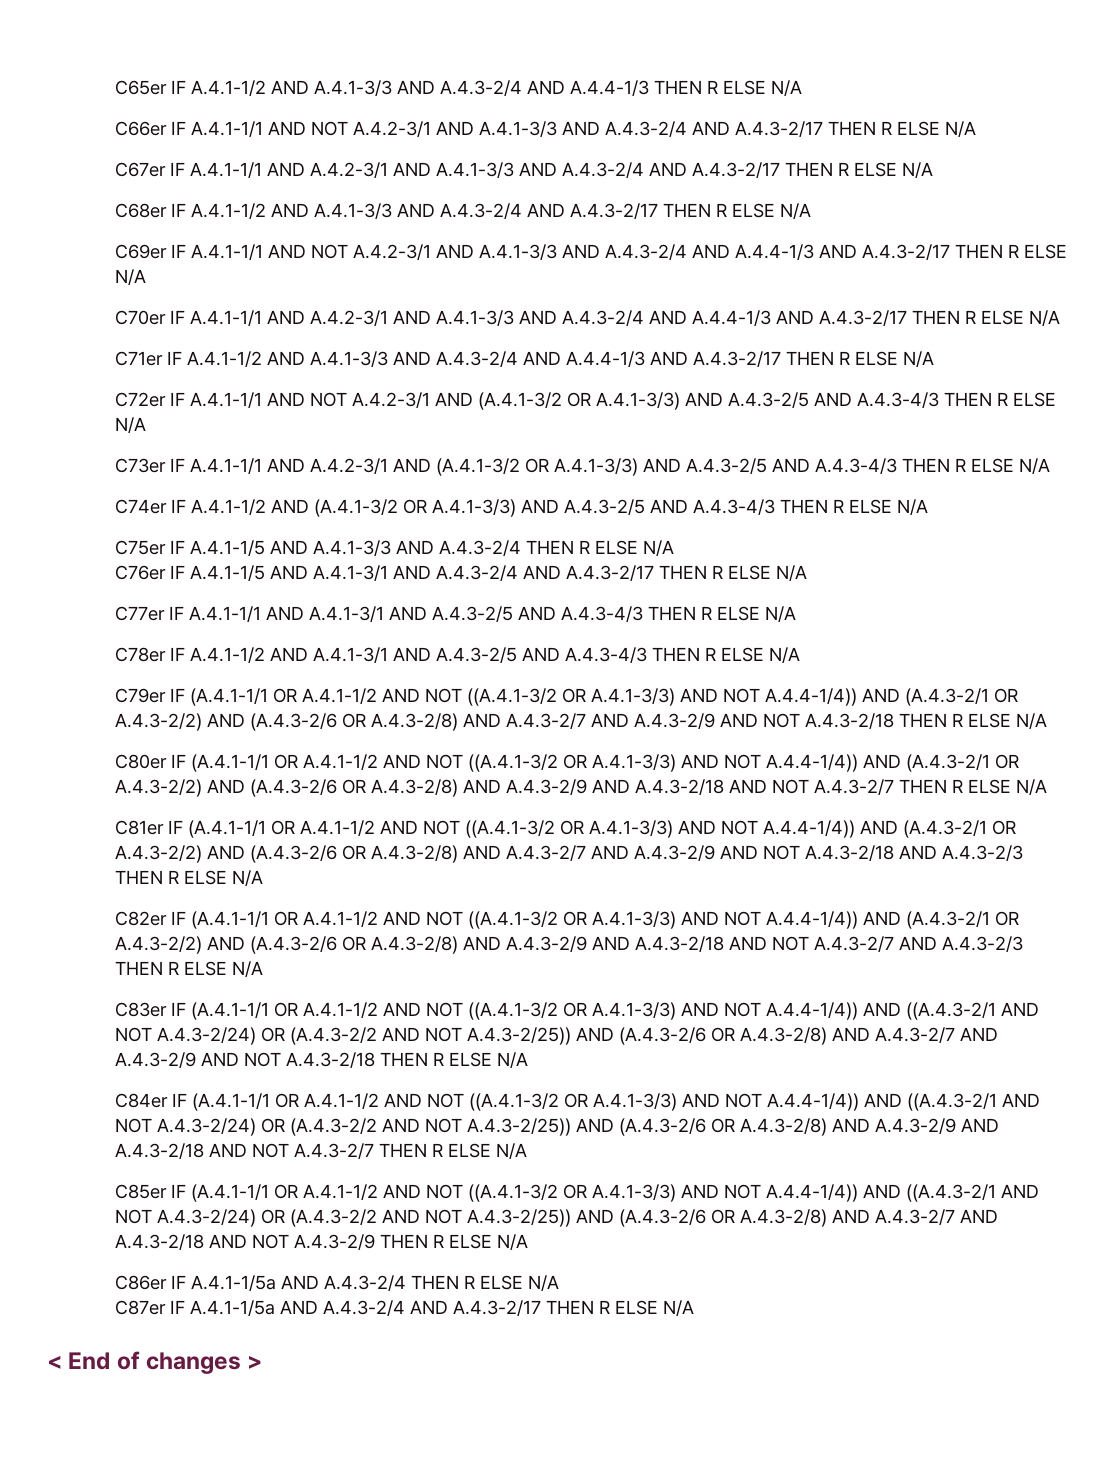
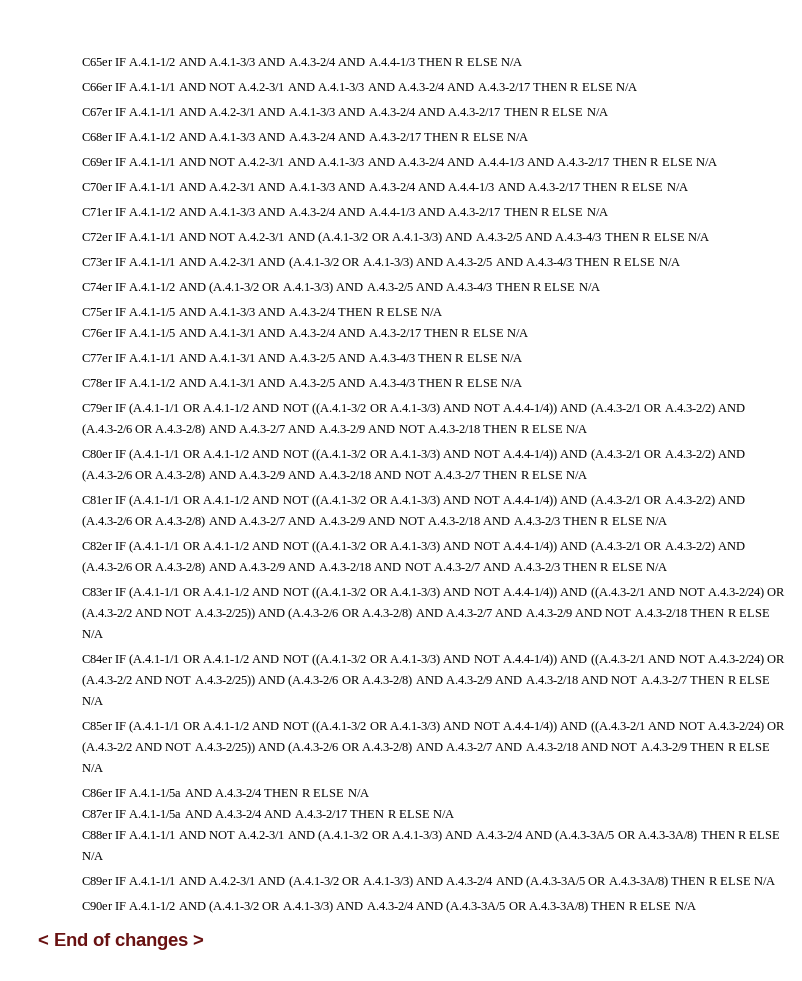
(694, 1308) none -> [81,830,781,842] [81,852,103,860] [81,876,776,888] [81,901,696,913] // C88er IF A.4.1-1/1 AND NOT A.4.2-3/1 AND (A.4.1-3/2 OR A.4.1-3/3) AND A.4.3-2/4 AND (A.4.3-3A/5 OR A.4.3-3A/8) THEN R ELSE N/A // C89er IF A.4.1-1/1 AND A.4.2-3/1 AND (A.4.1-3/2 OR A.4.1-3/3) AND A.4.3-2/4 AND (A.4.3-3A/5 OR A.4.3-3A/8) THEN R ELSE N/A // C90er IF A.4.1-1/2 AND (A.4.1-3/2 OR A.4.1-3/3) AND A.4.3-2/4 AND (A.4.3-3A/5 OR A.4.3-3A/8) THEN R ELSE N/A

